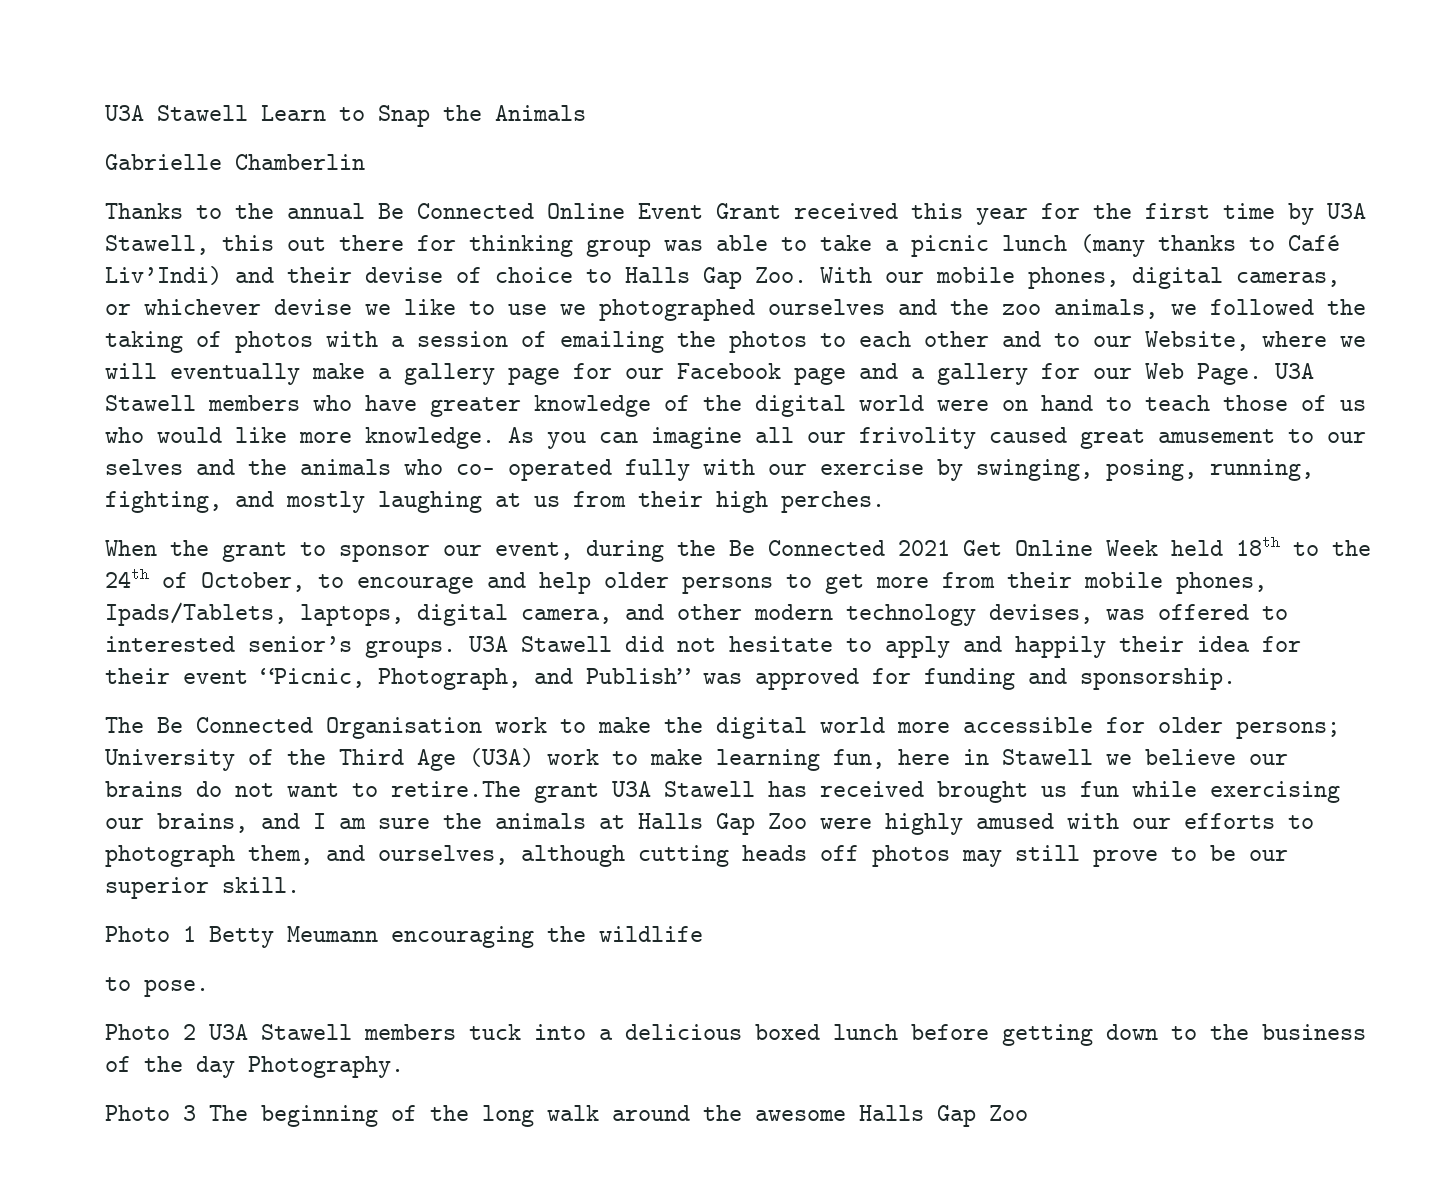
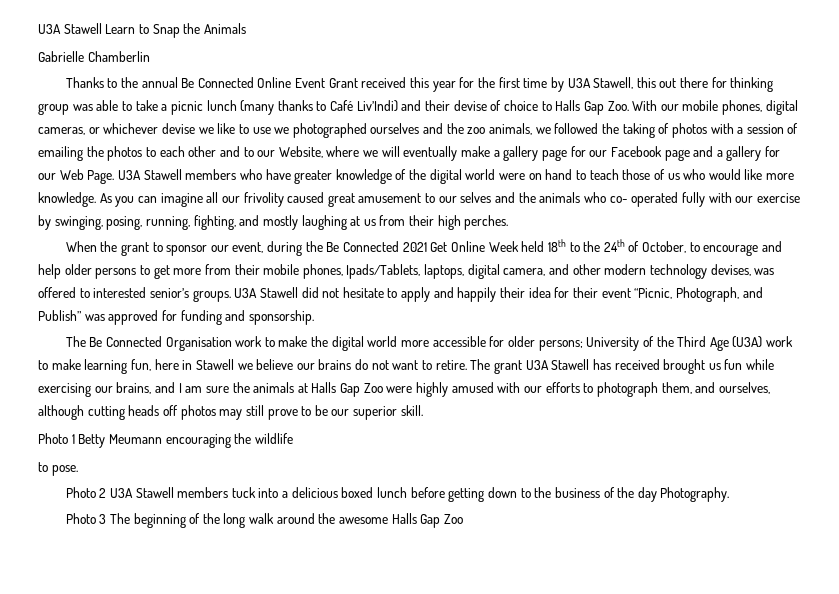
[391,781,521,797] retire.The -> [435,359,491,370] retire. The

